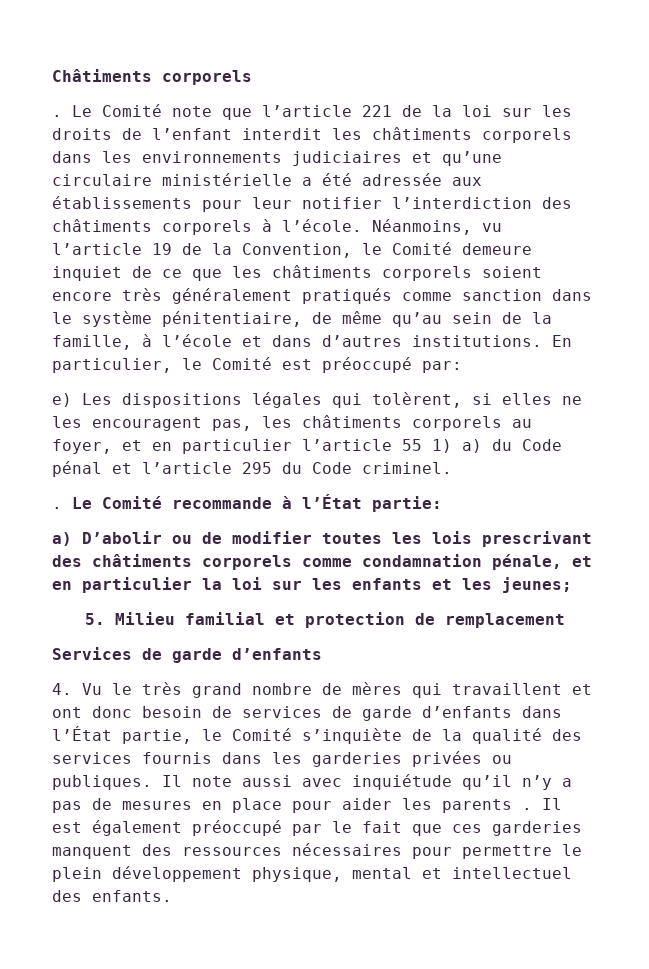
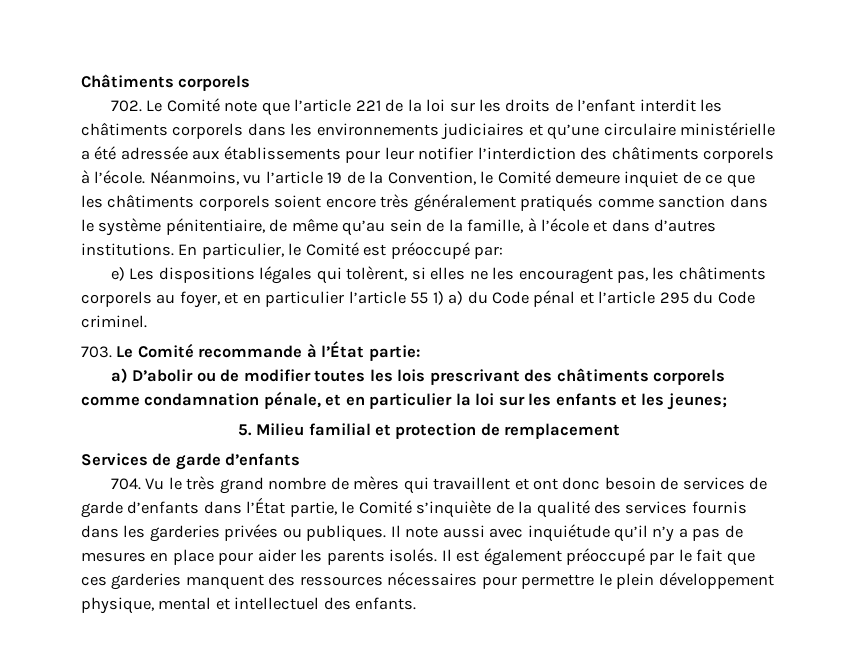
[52,115,62,117] . -> [110,100,142,112] 702.
[52,507,62,509] . -> [81,346,112,358] 703.
[52,683,72,695] 4. -> [110,478,141,490] 704.
[522,808,532,810] . -> [389,548,438,562] isolés.

